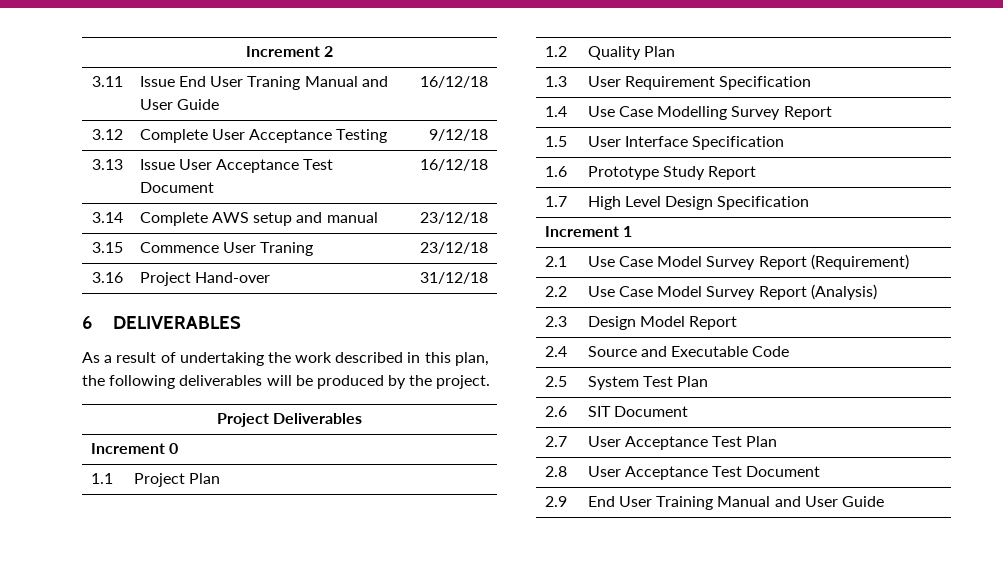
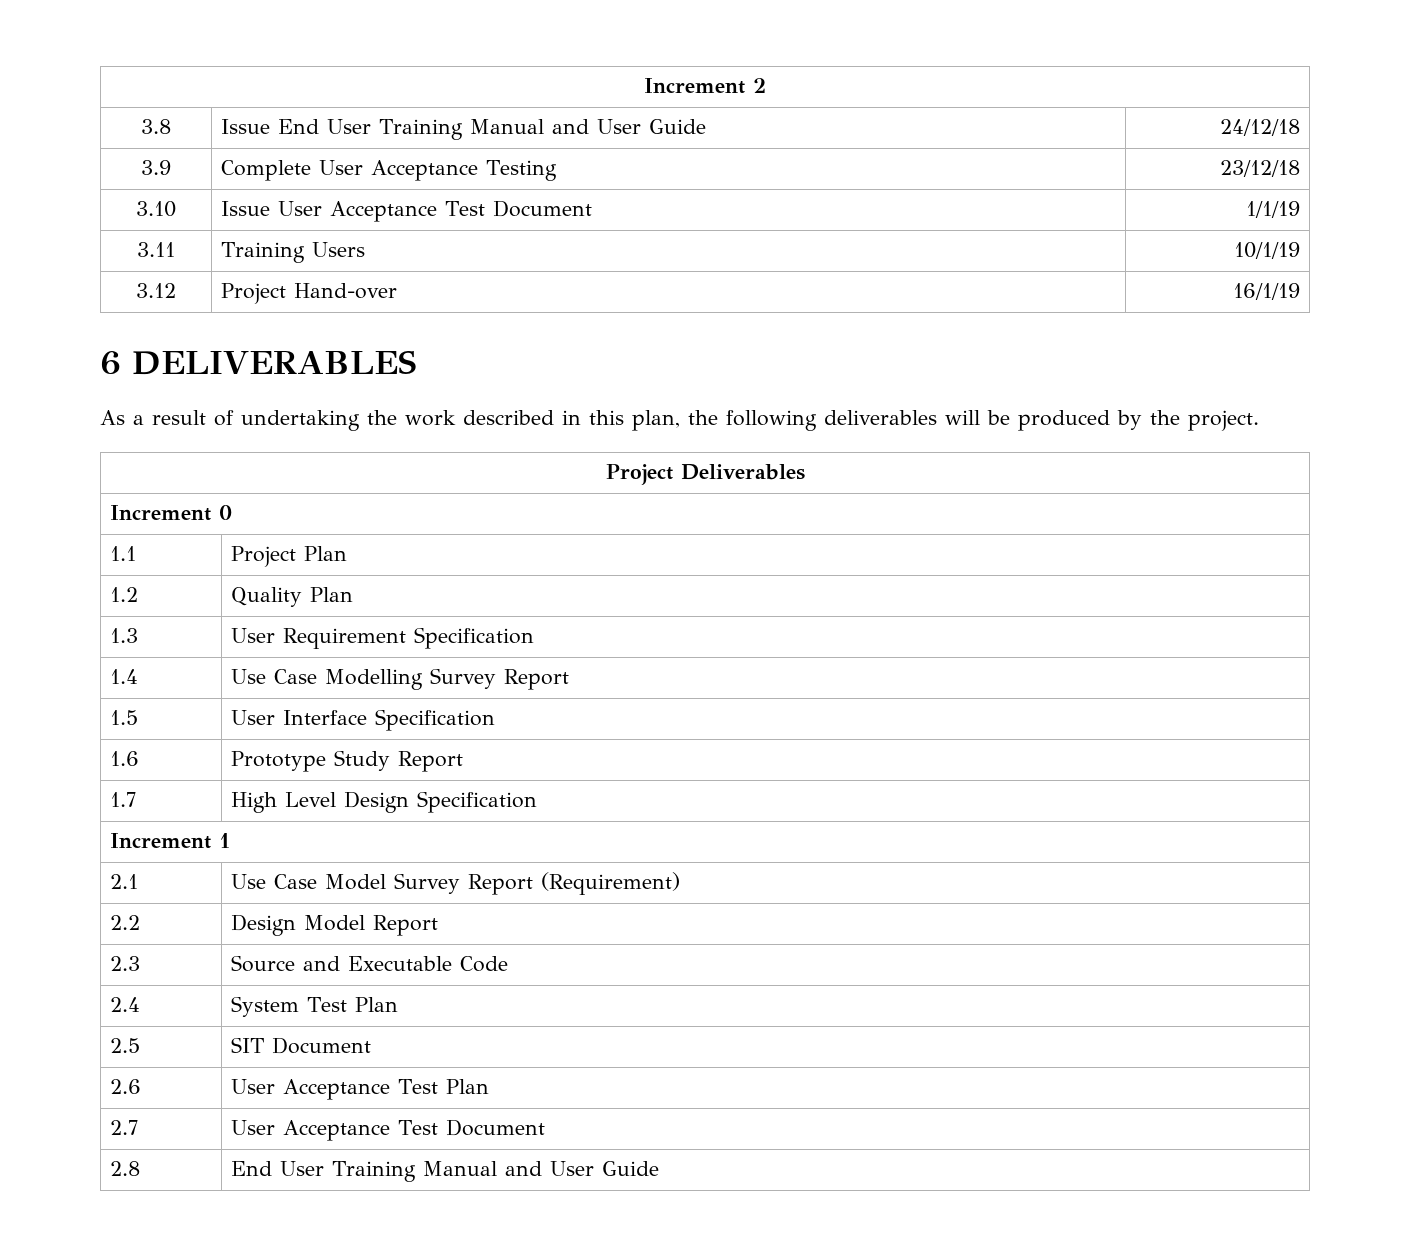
[91,76,123,87] 3.11 -> [141,119,171,134] 3.8
[247,76,301,90] Traning -> [379,119,464,140] Training
[420,76,489,88] [91,129,123,140] 16/12/18 // 3.12 -> [1219,119,1300,136] [141,160,171,175] 24/12/18 // 3.9
[429,129,489,141] [91,159,123,170] 9/12/18 // 3.13 -> [1219,160,1300,177] [136,201,176,217] 23/12/18 // 3.10
[420,159,489,171] [91,212,123,223] [139,212,378,226] [420,212,489,224] [91,242,123,253] [139,242,314,256] [420,242,489,254] [91,272,123,283] 16/12/18 // 3.14 | Complete AWS setup and manual | 23/12/18 // 3.15 | Commence User Traning | 23/12/18 // 3.16 -> [1245,201,1300,218] [137,242,175,257] [221,242,366,263] [1233,242,1300,259] [136,283,176,298] 1/1/19 // 3.11 | Training Users | 10/1/19 // 3.12
[420,272,489,284] 31/12/18 -> [1232,283,1300,300] 16/1/19
[587,284,877,300] [544,316,567,327] | Use Case Model Survey Report (Analysis) // 2.3 -> (141, 922) none
[544,346,567,357] 2.4 -> [110,956,141,971] 2.3
[544,376,567,387] 2.5 -> [110,997,141,1012] 2.4
[544,406,567,417] 2.6 -> [110,1038,141,1053] 2.5
(689, 411) none -> [110,1079,142,1094] [231,1079,490,1100] // 2.6 | User Acceptance Test Plan
[746,436,778,447] Plan -> [446,1119,546,1136] Document
[587,466,821,480] [544,496,567,507] | User Acceptance Test Document // 2.9 -> (141, 1168) none

